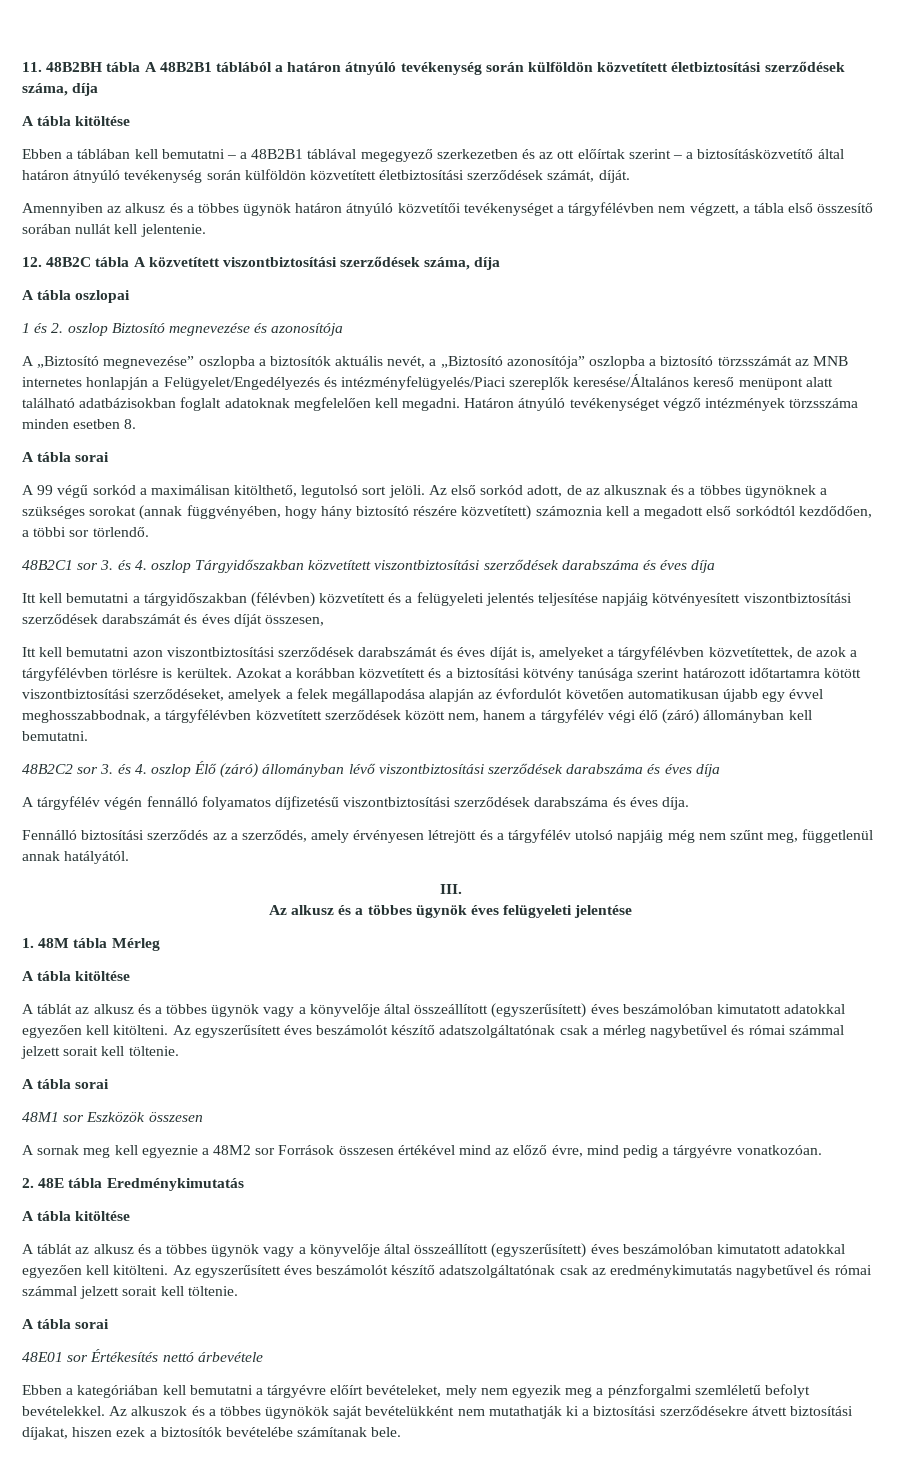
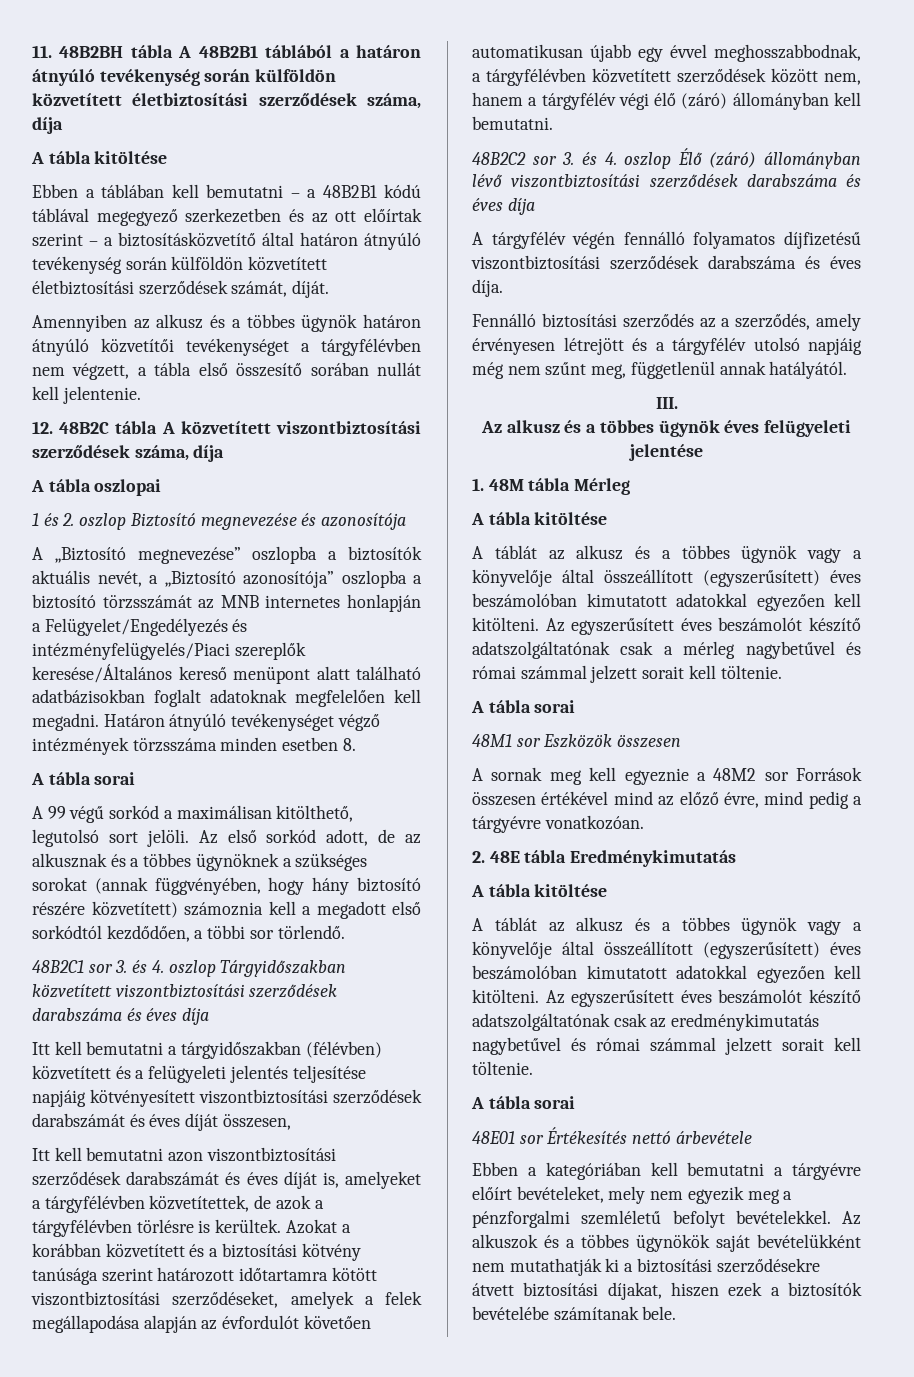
(304, 154) none -> [384,184,421,198] kódú

